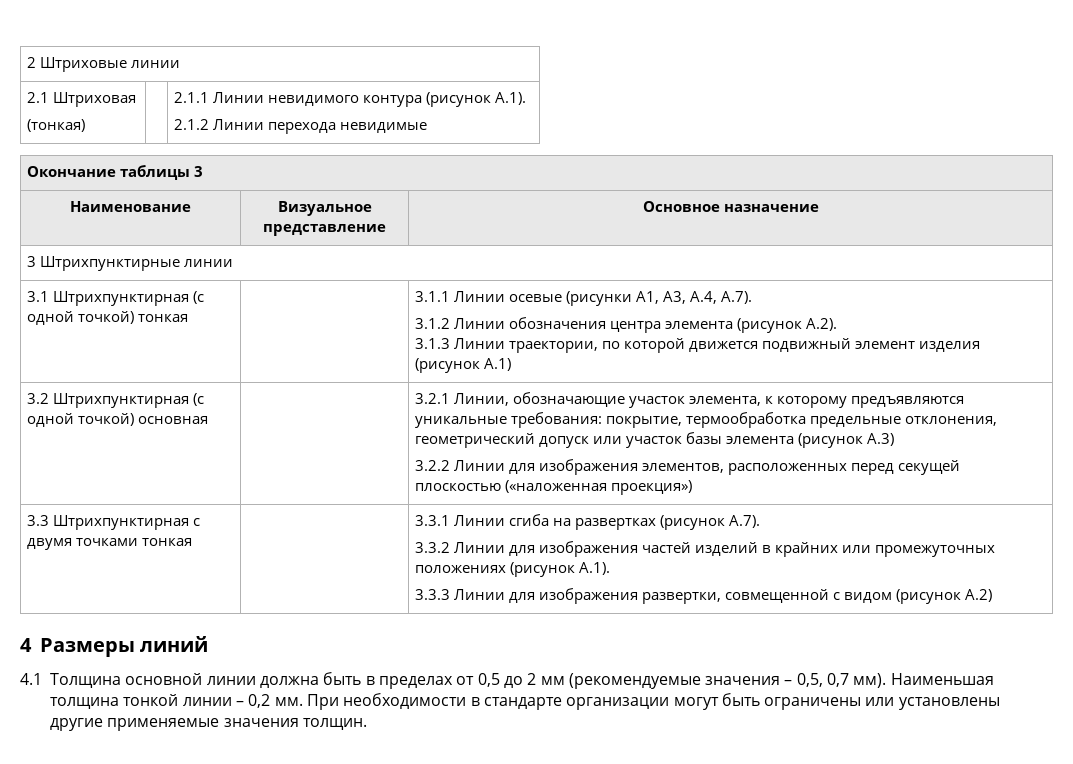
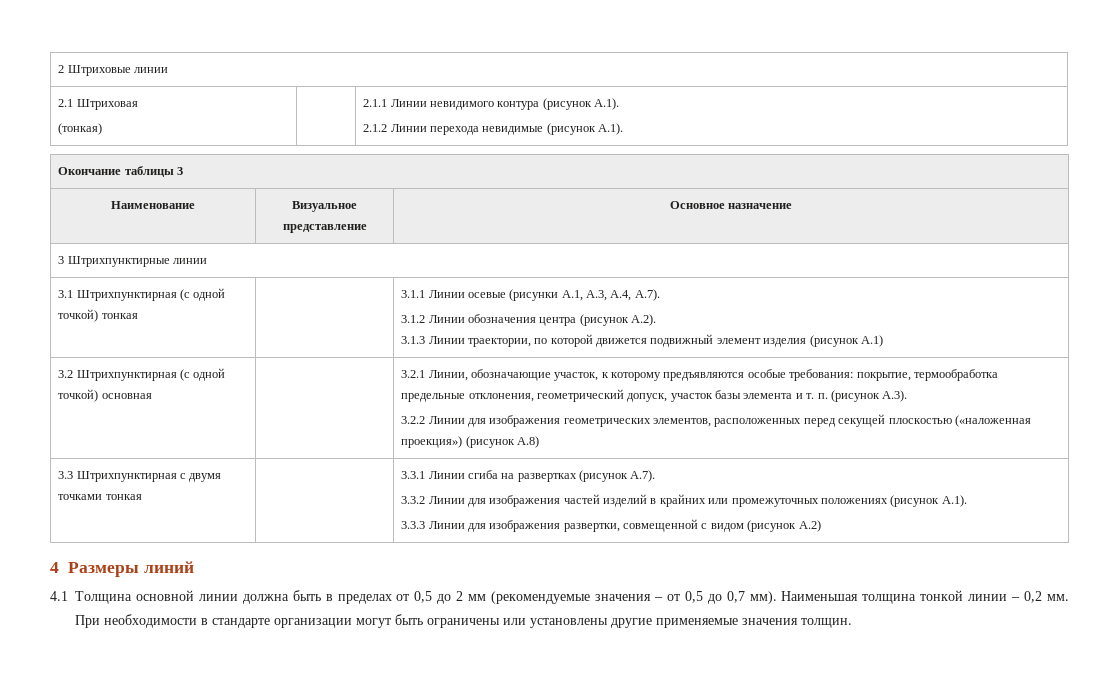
(427, 127) none -> [546,123,624,135] (рисунок А.1).
[635,291,686,304] А1, А3, -> [561,290,608,301] А.1, А.3,
[664,321,733,329] элемента -> (577, 321) none
[628,396,761,408] участок элемента, -> [554,372,599,381] участок,
[414,416,507,428] уникальные -> [747,369,786,378] особые
[538,436,622,448] допуск или -> [627,393,668,402] допуск,
[797,433,894,448] (рисунок А.3) -> [795,390,908,402] и т. п. (рисунок А.3).
(638, 467) none -> [563,418,651,427] геометрических
(692, 487) none -> [465,436,539,448] (рисунок А.8)
[796,673,823,687] 0,5, -> [666,591,722,604] от 0,5 до

